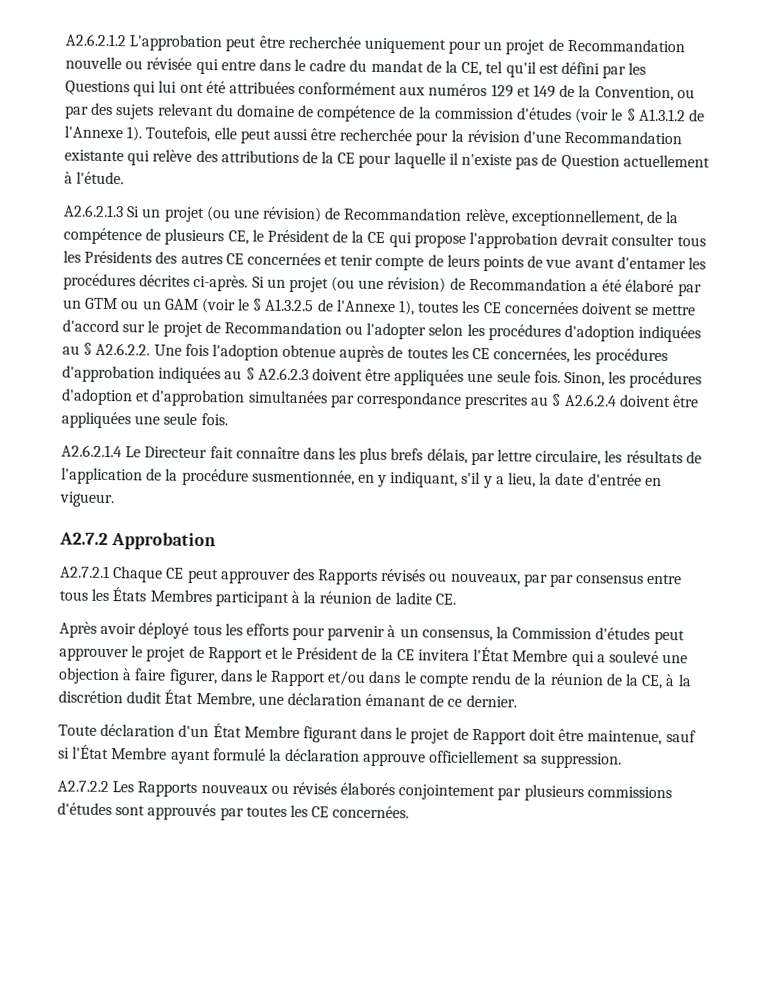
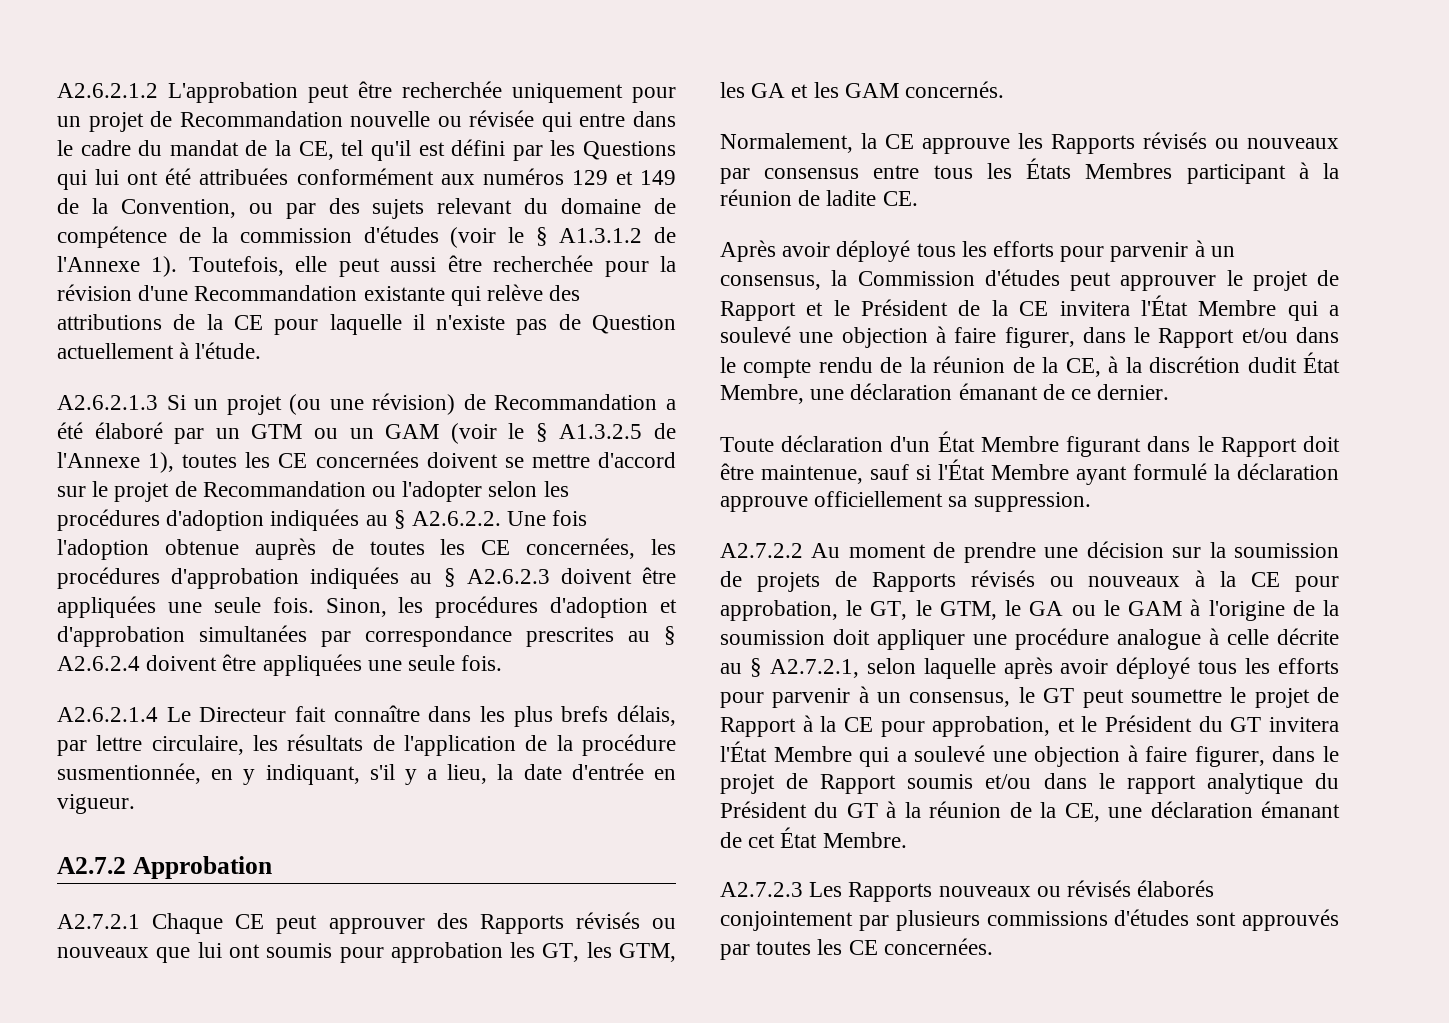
[464,208,680,227] [63,227,706,249] [63,250,706,272] [63,273,587,293] relève, exceptionnellement, de la compétence de plusieurs CE, le Président de la CE qui propose l'approbation devrait consulter tous les Présidents des autres CE concernées et tenir compte de leurs points de vue avant d'entamer les procédures décrites ci-après. Si un projet (ou une révision) de Recommandation -> (658, 402) none
[450,572,548,587] nouveaux, par -> [57,942,676,963] [720,81,1005,98] [720,132,1339,154] nouveaux que lui ont soumis pour approbation les GT, les GTM, les GA et les GAM concernés. // Normalement, la CE approuve les Rapports révisés ou nouveaux
[410,727,469,744] projet de -> (1214, 444) none
(109, 786) none -> [811,541,1339,563] [720,570,1339,592] [720,599,1339,621] [720,628,1339,650] [720,657,1339,679] [720,686,1339,708] [720,715,1339,737] [720,741,1339,767] [720,773,1339,794] [720,801,1340,822] [720,827,907,848] [720,882,803,897] Au moment de prendre une décision sur la soumission de projets de Rapports révisés ou nouveaux à la CE pour approbation, le GT, le GTM, le GA ou le GAM à l'origine de la soumission doit appliquer une procédure analogue à celle décrite au § A2.7.2.1, selon laquelle après avoir déployé tous les efforts pour parvenir à un consensus, le GT peut soumettre le projet de Rapport à la CE pour approbation, et le Président du GT invitera l'État Membre qui a soulevé une objection à faire figurer, dans le projet de Rapport soumis et/ou dans le rapport analytique du Président du GT à la réunion de la CE, une déclaration émanant de cet État Membre. // A2.7.2.3

